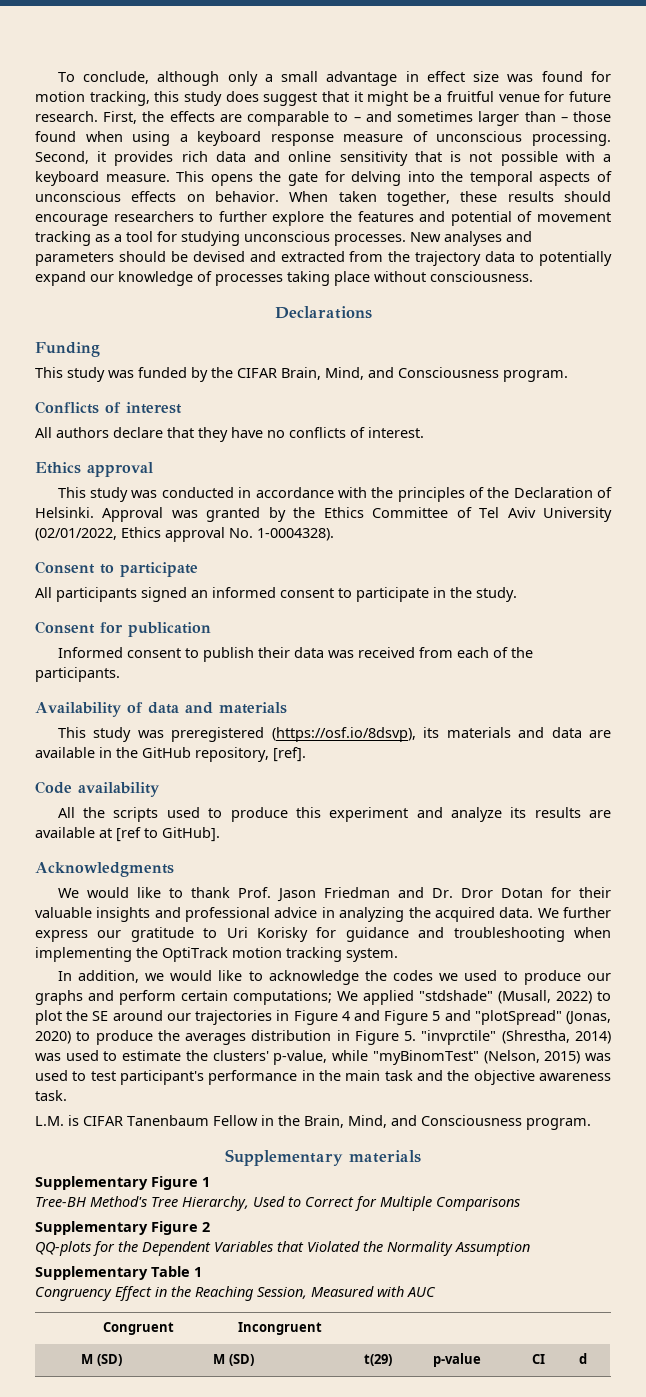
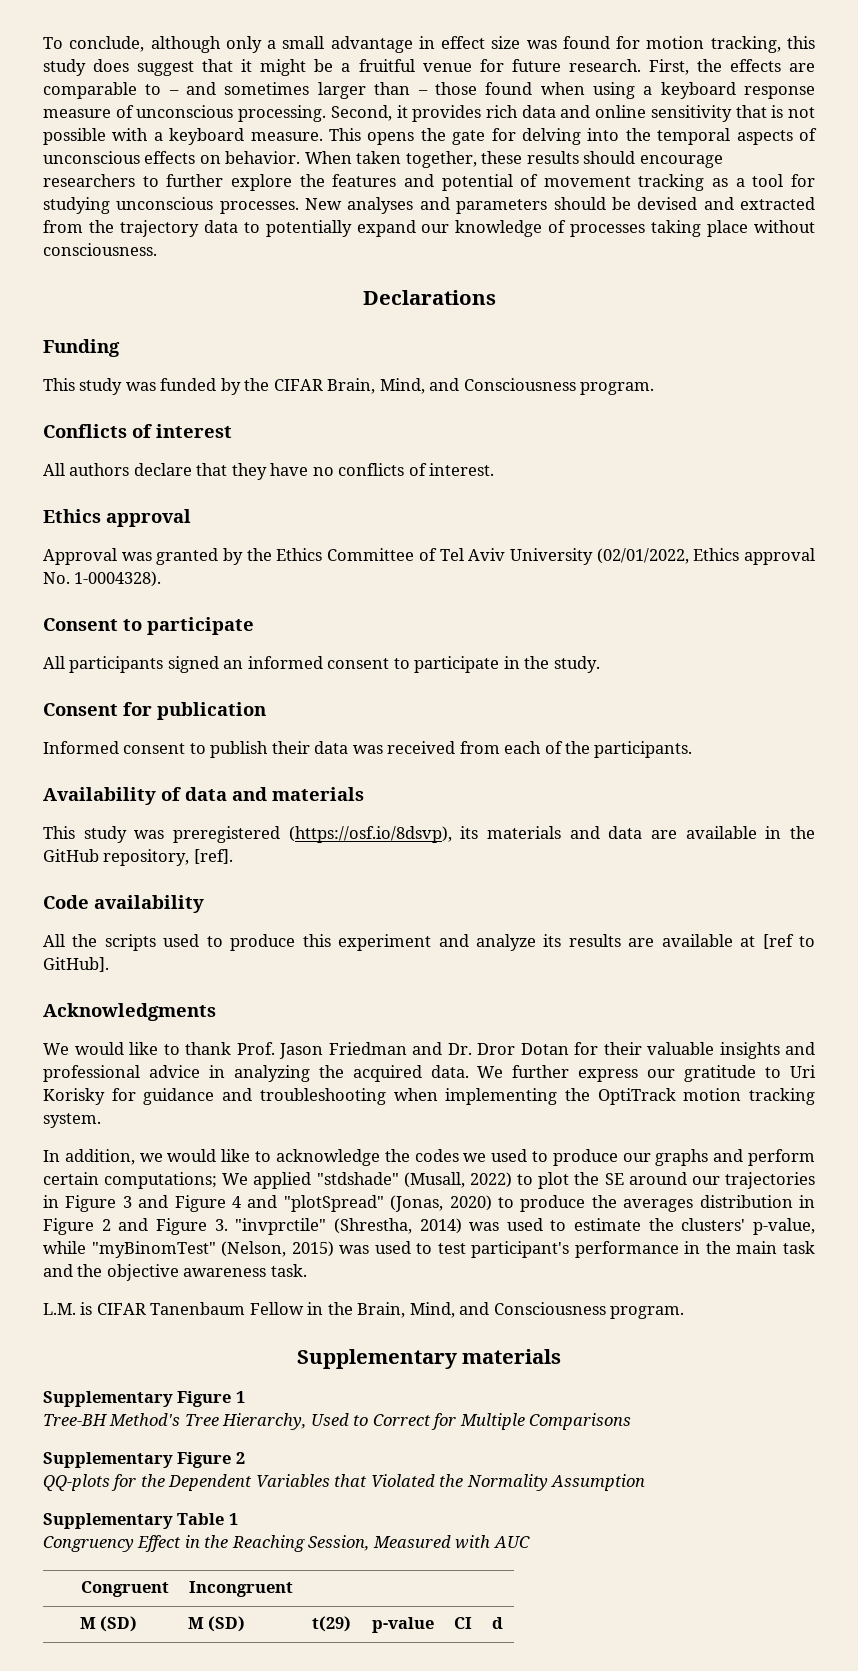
[57,487,613,502] [35,507,94,518] This study was conducted in accordance with the principles of the Declaration of Helsinki. -> (191, 518) none
[341,1010,441,1025] 4 and Figure 5 -> [122,1195,242,1212] 3 and Figure 4
[404,1031,417,1041] 5. -> [101,1218,228,1235] 2 and Figure 3.

